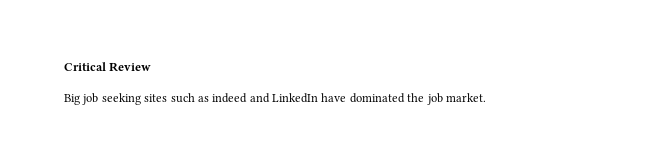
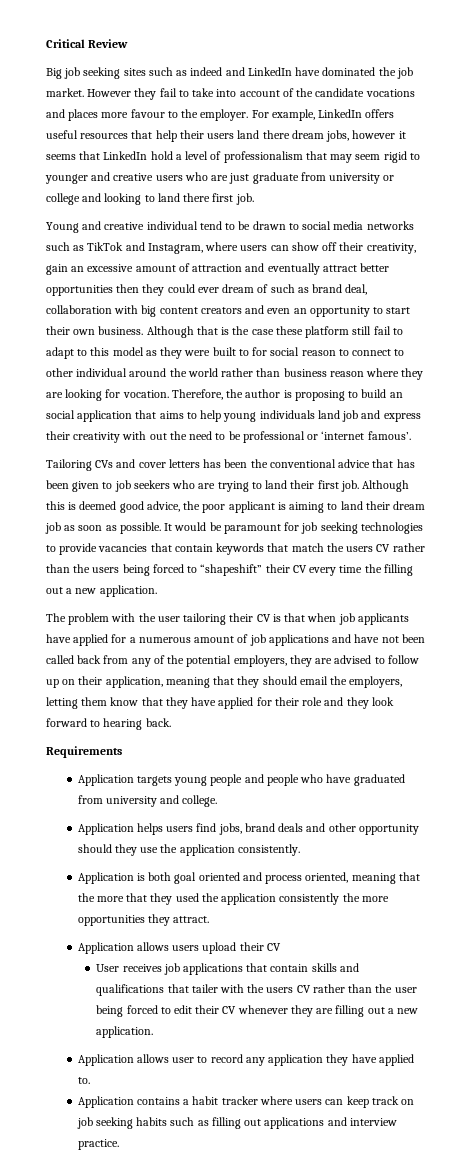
(486, 97) none -> [87,88,415,100] [46,109,395,121] [46,130,406,142] [46,151,420,163] [45,172,395,184] [46,193,254,205] [46,221,414,233] [46,242,416,254] [46,263,390,275] [46,284,368,296] [46,305,411,317] [46,326,403,338] [46,347,405,359] [46,368,424,380] [46,389,403,401] [46,410,421,422] [46,431,411,443] [46,459,415,471] [46,480,410,492] [46,501,426,513] [45,522,423,534] [46,543,425,555] [46,564,413,576] [46,585,157,597] [46,613,409,625] [46,634,425,646] [46,655,419,667] [46,676,403,688] [46,697,394,709] [46,718,171,730] [46,746,122,758] [77,774,405,786] [77,795,218,807] [77,823,419,835] [77,844,300,856] [77,872,420,884] [77,893,389,905] [77,914,210,926] [77,942,281,954] [96,963,359,975] [96,984,417,996] [96,1005,419,1017] [96,1026,154,1038] [77,1054,414,1066] [77,1077,90,1084] [77,1096,415,1108] [76,1117,397,1129] [77,1139,119,1150] However they fail to take into account of the candidate vocations and places more favour to the employer. For example, LinkedIn offers useful resources that help their users land there dream jobs, however it seems that LinkedIn hold a level of professionalism that may seem rigid to younger and creative users who are just graduate from university or college and looking to land there first job. // Young and creative individual tend to be drawn to social media networks such as TikTok and Instagram, where users can show off their creativity, gain an excessive amount of attraction and eventually attract better opportunities then they could ever dream of such as brand deal, collaboration with big content creators and even an opportunity to start their own business. Although that is the case these platform still fail to adapt to this model as they were built to for social reason to connect to other individual around the world rather than business reason where they are looking for vocation. Therefore, the author is proposing to build an social application that aims to help young individuals land job and express their creativity with out the need to be professional or ‘internet famous’. // Tailoring CVs and cover letters has been the conventional advice that has been given to job seekers who are trying to land their first job. Although this is deemed good advice, the poor applicant is aiming to land their dream job as soon as possible. It would be paramount for job seeking technologies to provide vacancies that contain keywords that match the users CV rather than the users being forced to “shapeshift” their CV every time the filling out a new application. // The problem with the user tailoring their CV is that when job applicants have applied for a numerous amount of job applications and have not been called back from any of the potential employers, they are advised to follow up on their application, meaning that they should email the employers, letting them know that they have applied for their role and they look forward to hearing back. // Requirements // Application targets young people and people who have graduated from university and college. // Application helps users find jobs, brand deals and other opportunity should they use the application consistently. // Application is both goal oriented and process oriented, meaning that the more that they used the application consistently the more opportunities they attract. // Application allows users upload their CV // User receives job applications that contain skills and qualifications that tailer with the users CV rather than the user being forced to edit their CV whenever they are filling out a new application. // Application allows user to record any application they have applied to. // Application contains a habit tracker where users can keep track on job seeking habits such as filling out applications and interview practice.

